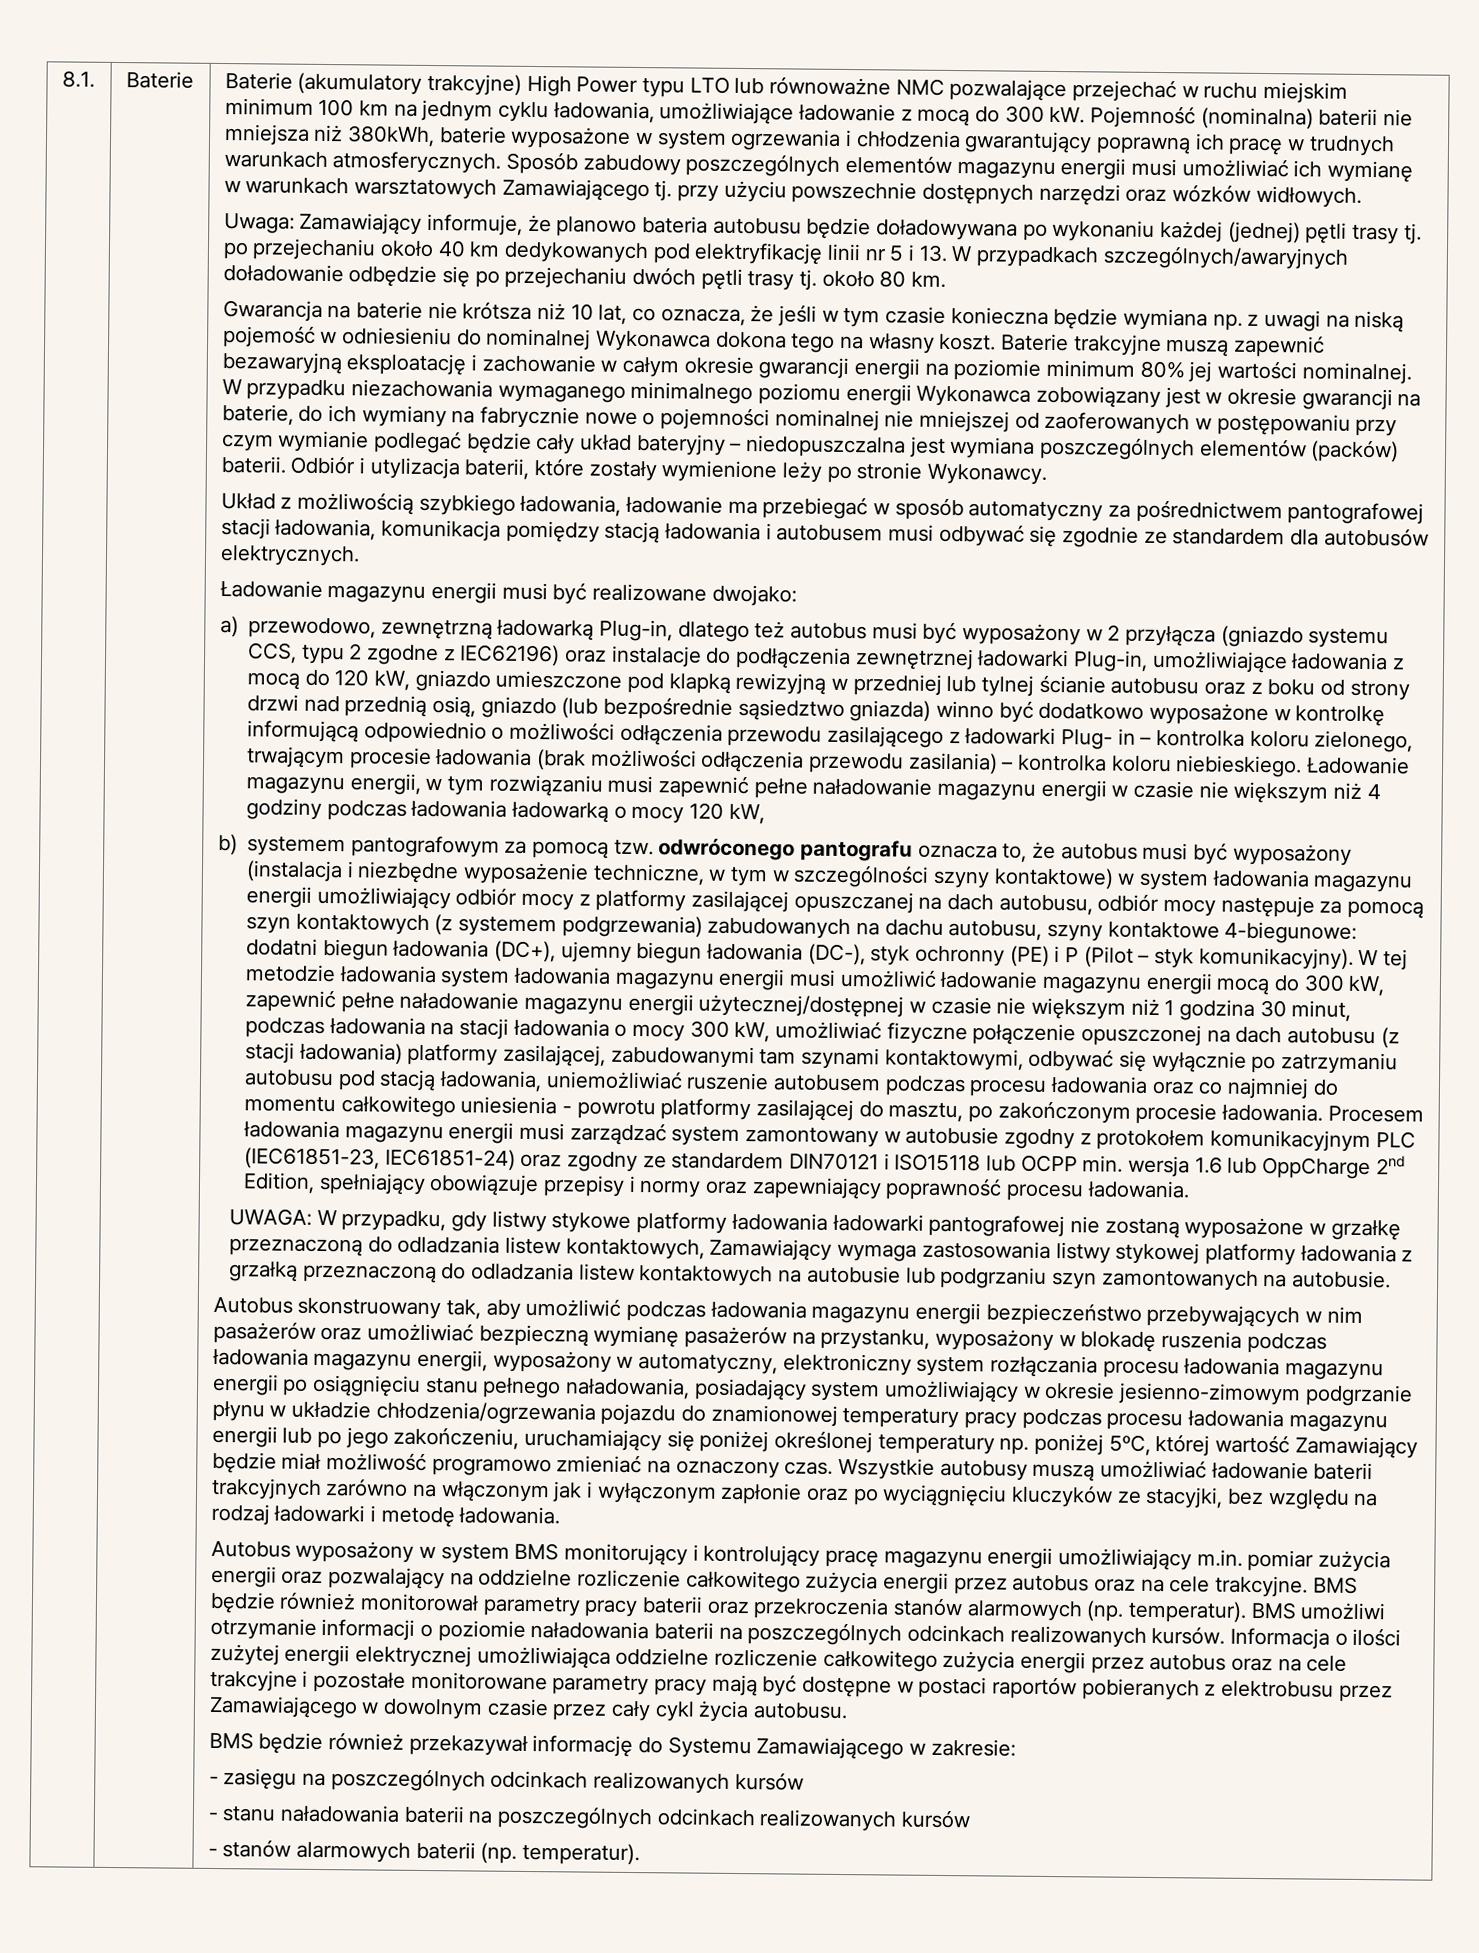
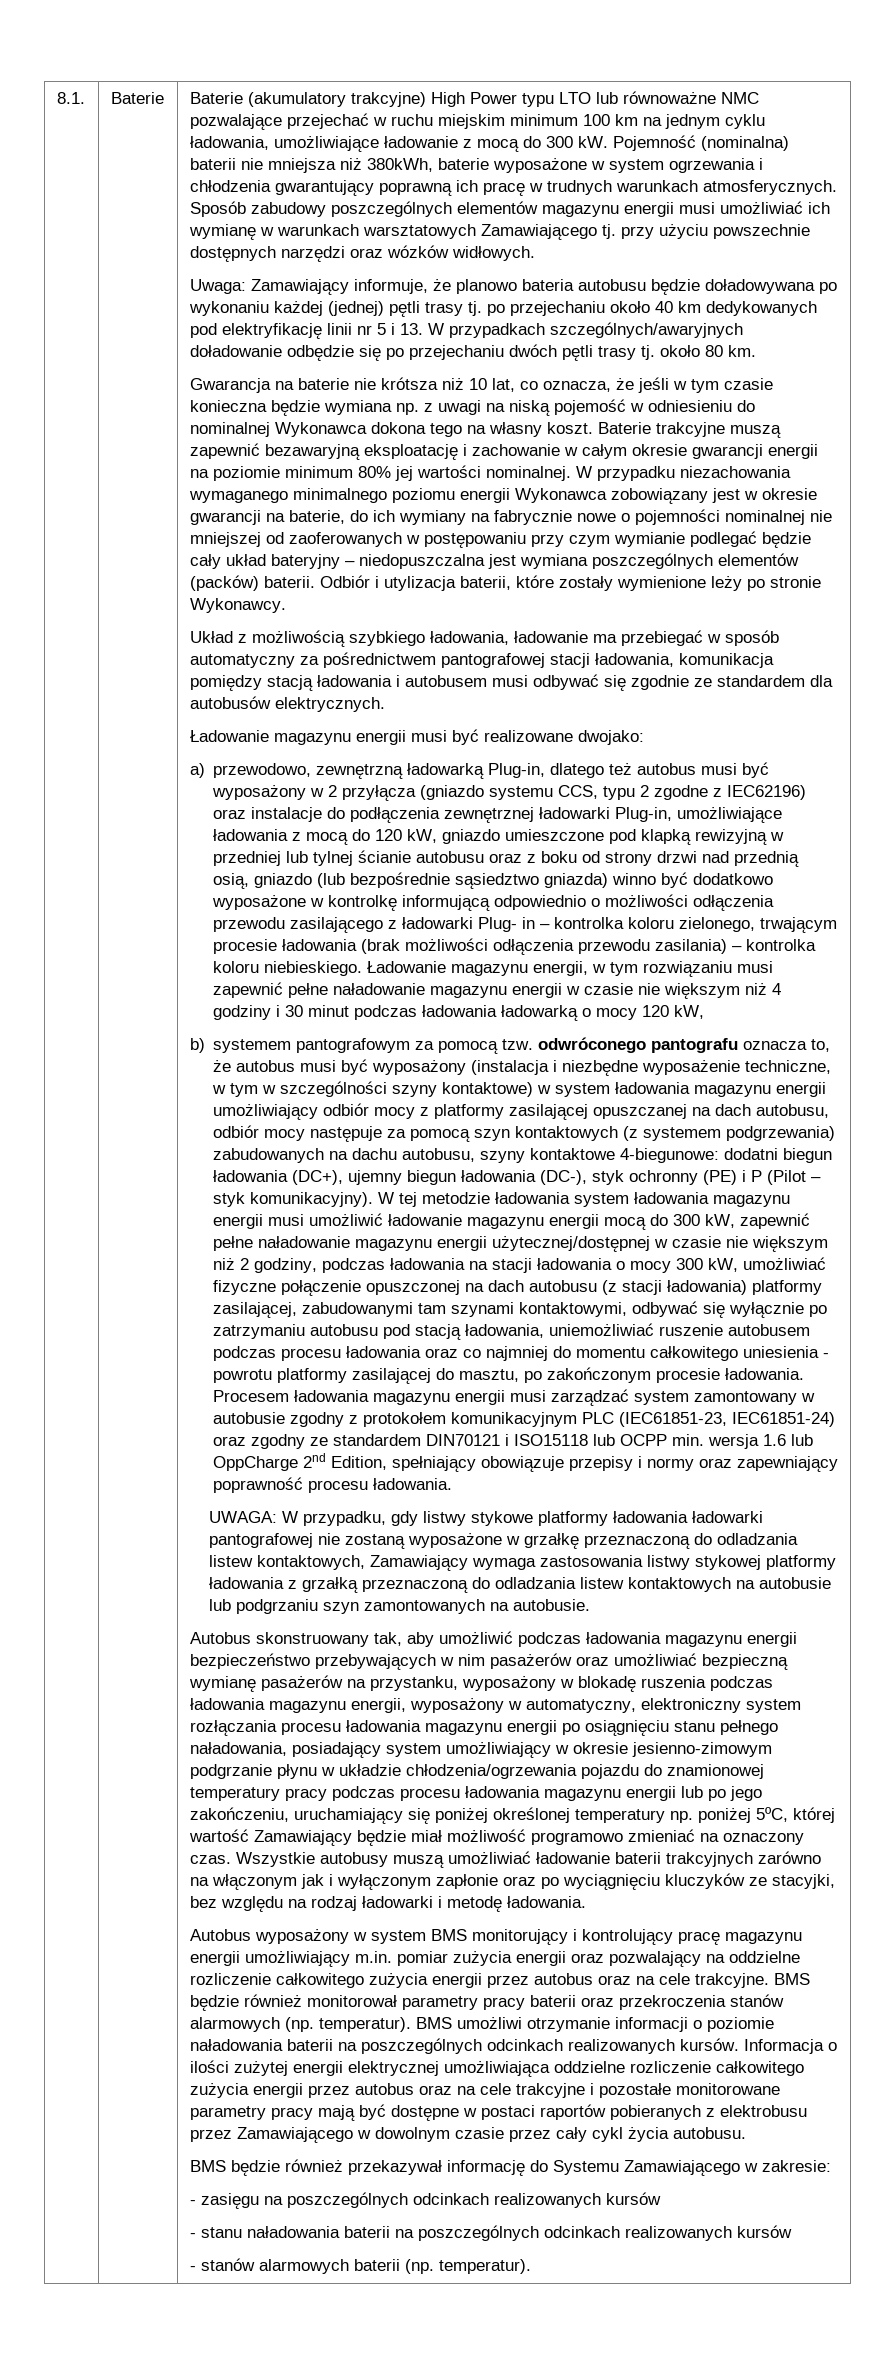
(323, 809) none -> [276,1005,350,1017] i 30 minut
[1164,999,1352,1022] 1 godzina 30 minut, -> [240,1258,318,1273] 2 godziny,

